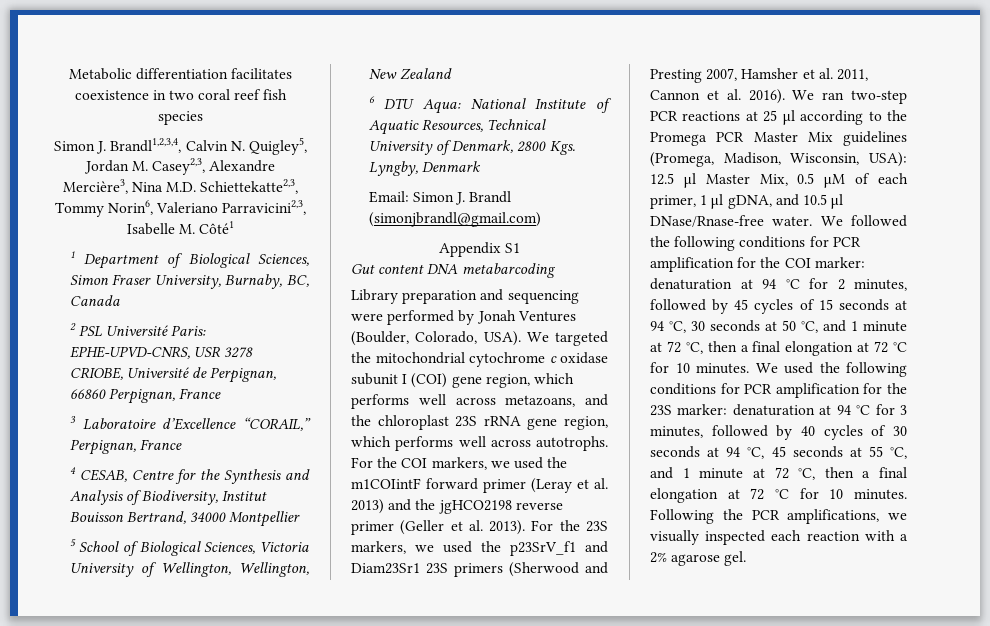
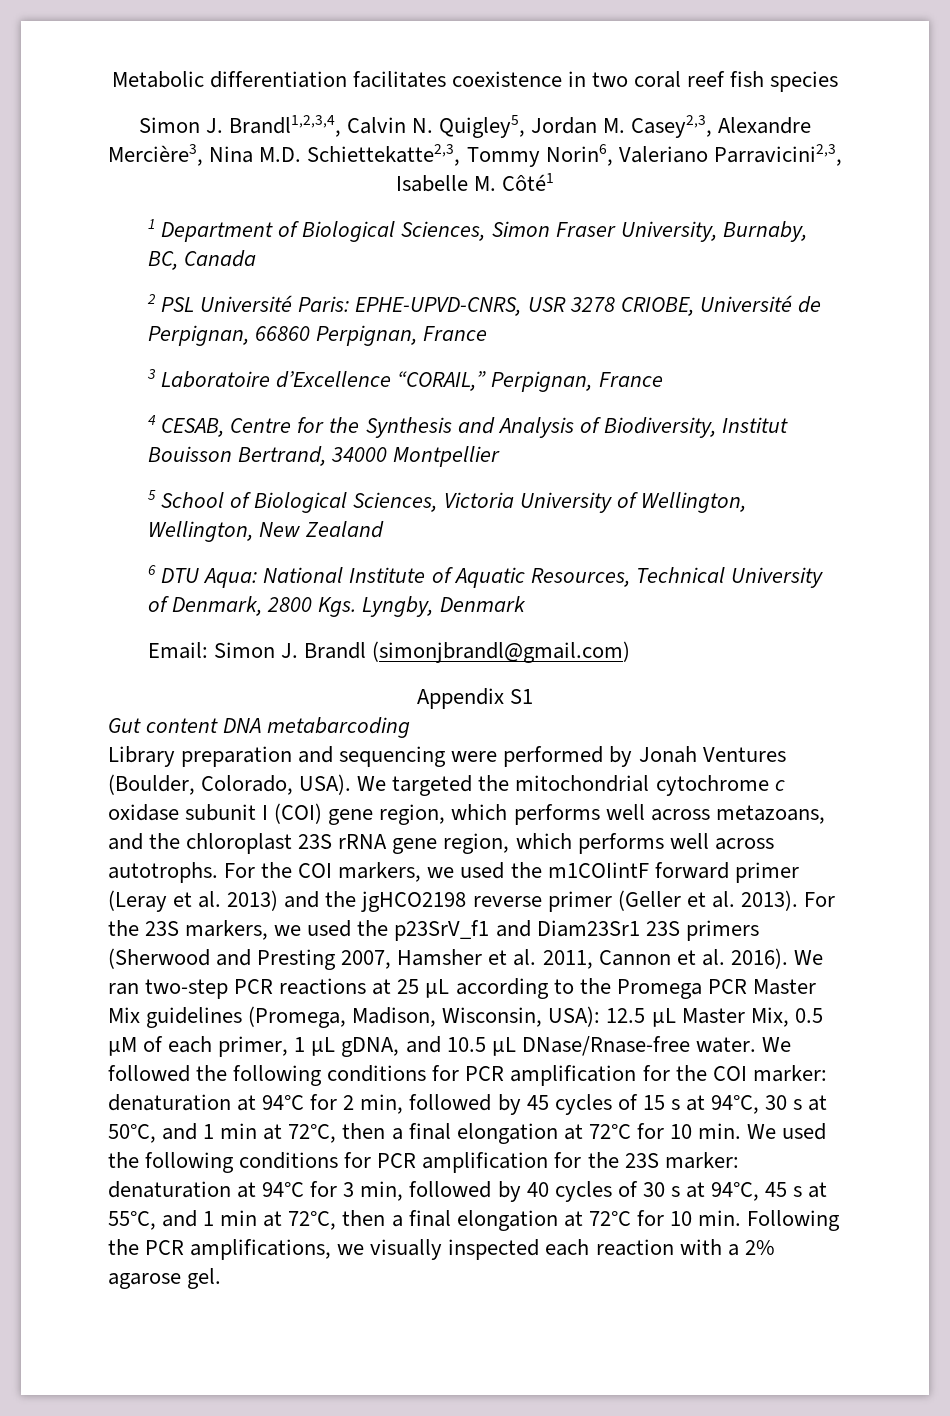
[782,110,795,125] μl -> [425,979,450,998] μL
[683,173,696,188] μl -> [651,1008,676,1027] μL
[711,194,724,209] μl -> [311,1037,336,1056] μL
[831,194,844,209] μl -> [491,1037,516,1056] μL
[762,279,800,289] 94 °C -> [262,1094,305,1110] 94°C
[854,279,907,291] minutes, -> [360,1094,404,1114] min,
[838,299,907,311] [650,320,907,333] [650,341,907,356] [650,362,749,374] seconds at 94 °C, 30 seconds at 50 °C, and 1 minute at 72 °C, then a final elongation at 72 °C for 10 minutes. -> [670,1094,828,1114] [108,1123,742,1144] s at 94°C, 30 s at 50°C, and 1 min at 72°C, then a final elongation at 72°C for 10 min.
[836,405,871,415] 94 °C -> [262,1181,305,1197] 94°C
[650,426,703,438] minutes, -> [360,1181,404,1201] min,
[650,446,907,459] [650,467,907,480] [650,488,907,503] seconds at 94 °C, 45 seconds at 55 °C, and 1 minute at 72 °C, then a final elongation at 72 °C for 10 minutes. -> [670,1181,828,1201] [108,1210,742,1231] s at 94°C, 45 s at 55°C, and 1 min at 72°C, then a final elongation at 72°C for 10 min.

